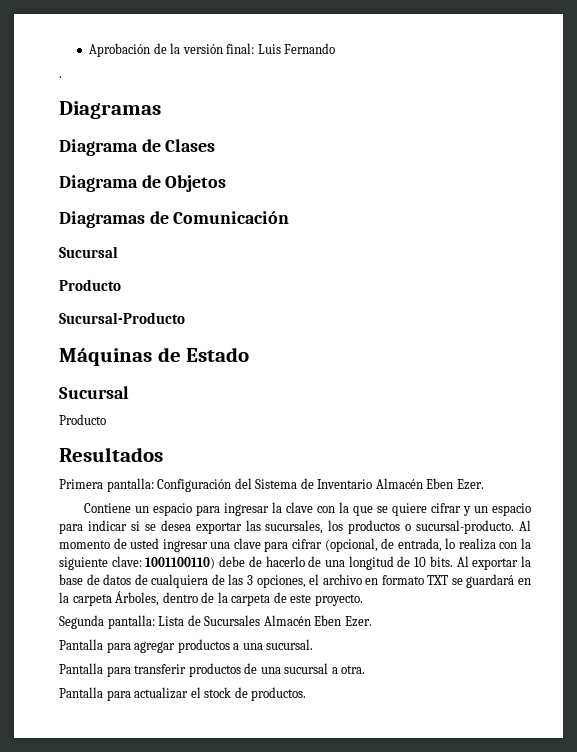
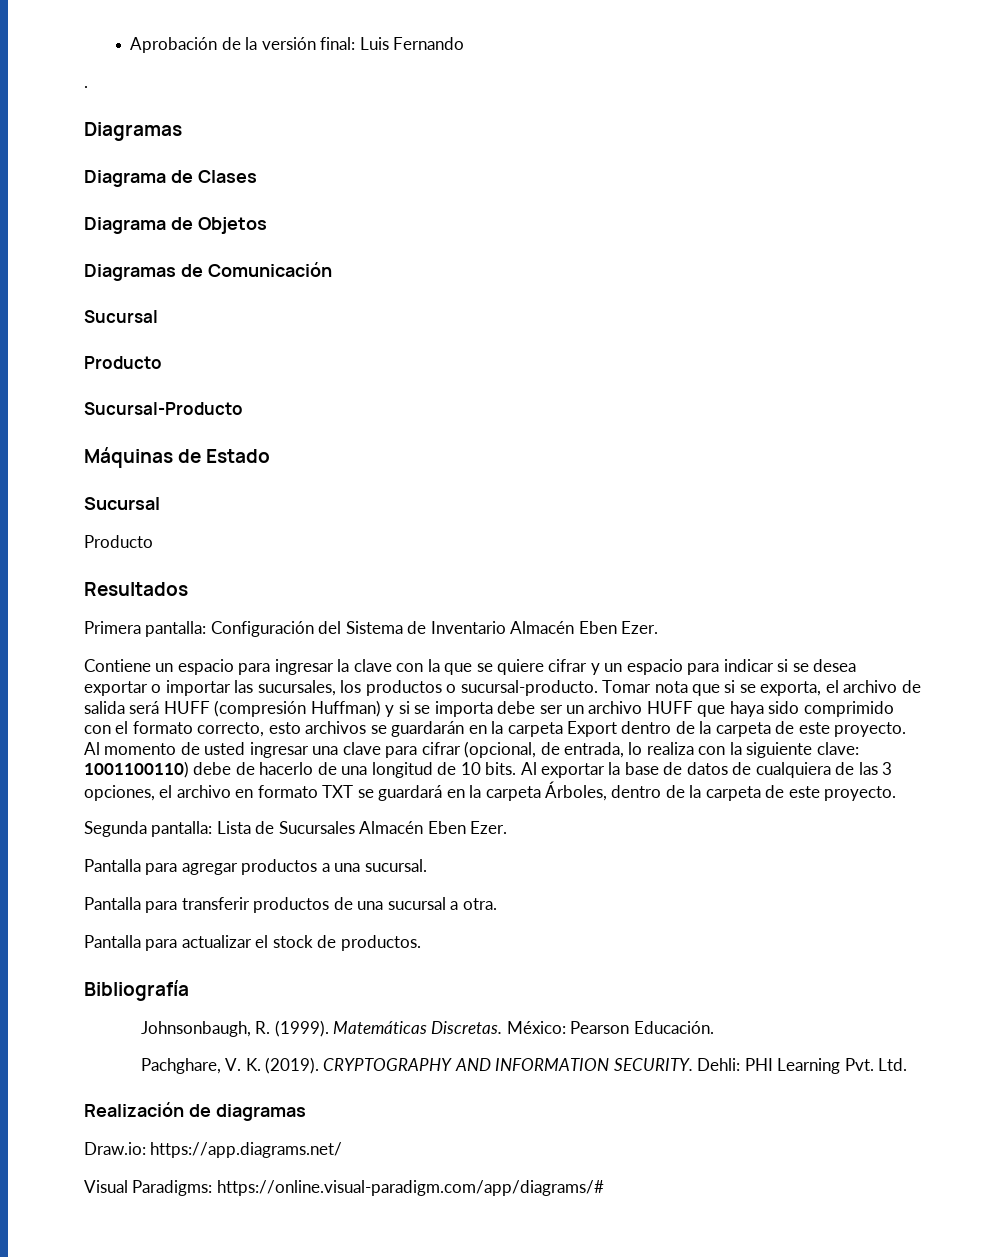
(242, 528) none -> [151,680,231,696] o importar
(515, 527) none -> [602,680,921,696] [84,700,894,717] [84,721,907,737] Tomar nota que si se exporta, el archivo de salida será HUFF (compresión Huffman) y si se importa debe ser un archivo HUFF que haya sido comprimido con el formato correcto, esto archivos se guardarán en la carpeta Export dentro de la carpeta de este proyecto.
(307, 694) none -> [84,980,189,1001] [140,1020,714,1037] [140,1057,908,1074] [84,1102,306,1121] [84,1142,343,1158] [84,1180,604,1196] // Bibliografía // Johnsonbaugh, R. (1999). Matemáticas Discretas. México: Pearson Educación. // Pachghare, V. K. (2019). CRYPTOGRAPHY AND INFORMATION SECURITY. Dehli: PHI Learning Pvt. Ltd. // Realización de diagramas // Draw.io: https://app.diagrams.net/ // Visual Paradigms: https://online.visual-paradigm.com/app/diagrams/#

